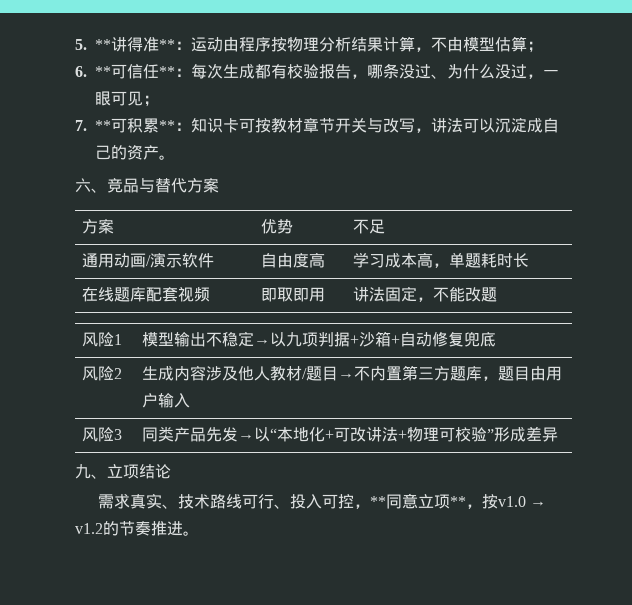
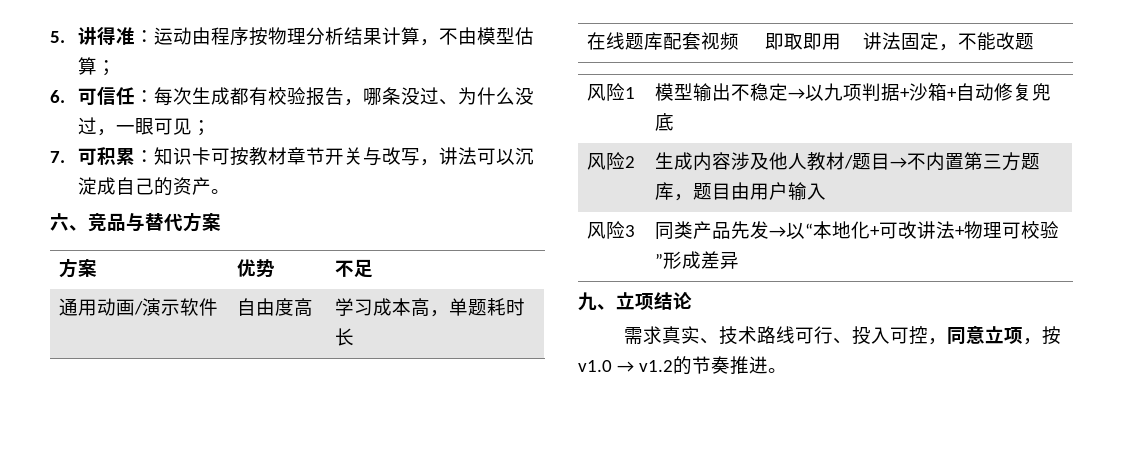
[95,37,175,52] **讲得准** -> [78,27,136,45] 讲得准
[95,64,175,79] **可信任** -> [78,86,136,105] 可信任
[95,118,175,133] **可积累** -> [78,147,136,165] 可积累
[370,496,387,507] ** -> (948, 341) none
[450,496,467,507] ** -> (1024, 335) none

